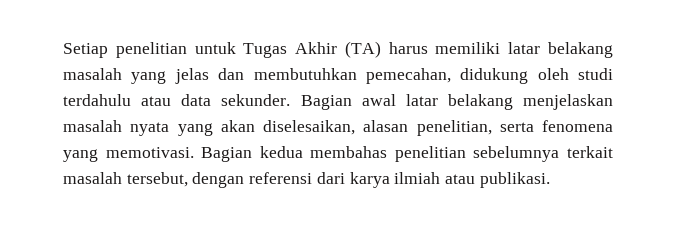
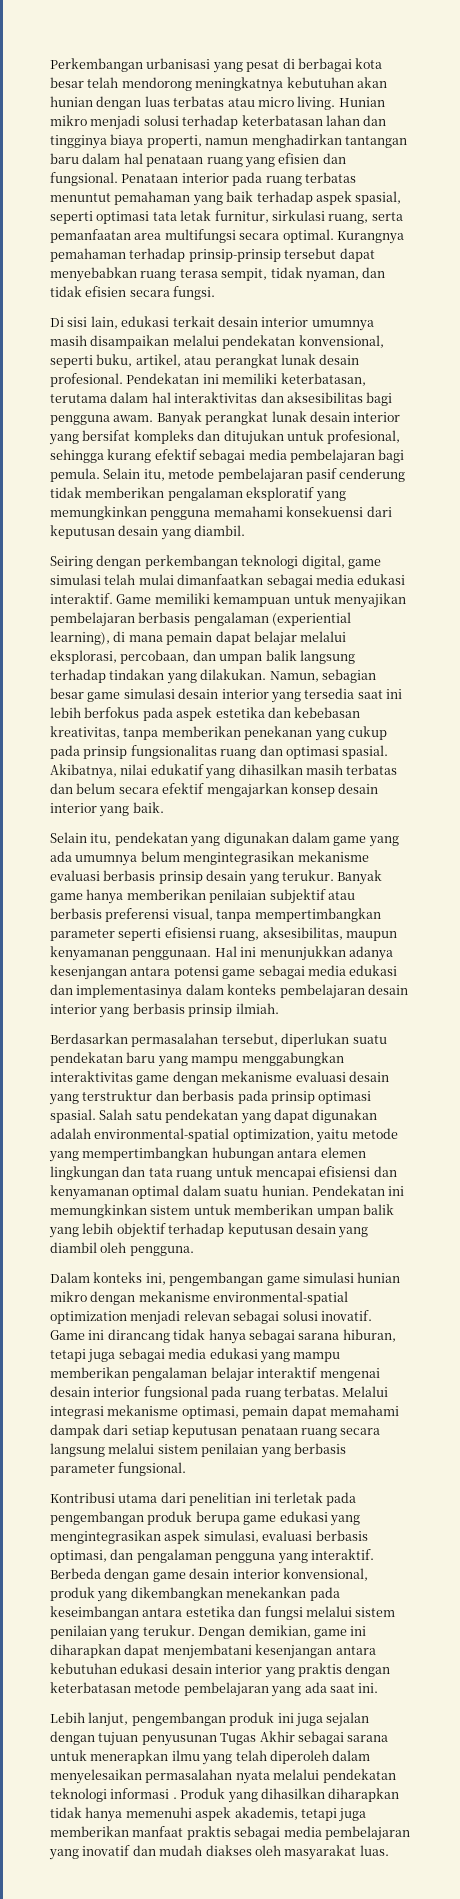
[63,41,613,58] [63,68,613,84] [63,94,613,110] [63,120,613,136] [63,146,613,162] [63,172,550,188] Setiap penelitian untuk Tugas Akhir (TA) harus memiliki latar belakang masalah yang jelas dan membutuhkan pemecahan, didukung oleh studi terdahulu atau data sekunder. Bagian awal latar belakang menjelaskan masalah nyata yang akan diselesaikan, alasan penelitian, serta fenomena yang memotivasi. Bagian kedua membahas penelitian sebelumnya terkait masalah tersebut, dengan referensi dari karya ilmiah atau publikasi. -> [50,58,383,73] [50,77,387,92] [50,96,385,110] [50,115,387,130] [50,134,407,149] [50,153,346,168] [50,172,356,186] [50,191,402,206] [50,210,403,224] [50,229,404,244] [50,248,375,262] [50,267,386,282] [50,286,216,300] [50,316,374,331] [50,335,384,349] [50,354,360,368] [50,373,366,387] [50,392,393,406] [50,411,401,426] [49,430,401,445] [50,449,405,464] [50,468,406,483] [50,487,346,502] [50,506,392,520] [50,525,246,540] [50,555,381,569] [50,574,406,588] [50,593,406,608] [50,612,352,627] [50,631,347,646] [50,650,355,664] [50,669,376,684] [50,688,402,703] [50,707,361,721] [50,726,387,741] [50,745,389,759] [50,764,398,779] [50,783,379,798] [50,802,164,817] [50,832,399,847] [50,851,369,866] [50,870,383,885] [50,889,355,904] [50,908,381,922] [50,927,397,941] [50,946,393,961] [50,965,398,980] [50,984,408,999] [50,1003,279,1018] [50,1033,387,1047] [50,1052,344,1067] [50,1071,389,1085] [49,1090,372,1105] [50,1109,378,1124] [50,1128,398,1143] [49,1147,366,1162] [50,1166,397,1180] [50,1185,405,1200] [50,1204,394,1218] [49,1223,369,1238] [50,1242,194,1256] [50,1272,401,1286] [50,1291,349,1305] [50,1310,372,1325] [50,1329,396,1344] [50,1348,341,1363] [50,1367,380,1382] [50,1386,389,1400] [50,1405,399,1419] [50,1424,381,1438] [50,1443,346,1458] [50,1462,187,1476] [50,1492,357,1506] [50,1511,360,1526] [50,1530,368,1544] [50,1549,374,1564] [50,1568,368,1582] [50,1587,340,1602] [50,1606,396,1620] [50,1625,367,1640] [50,1644,376,1659] [50,1663,391,1678] [50,1682,379,1697] [50,1712,370,1727] [50,1731,389,1746] [50,1750,371,1765] [50,1769,396,1784] [50,1788,400,1803] [50,1807,367,1822] [50,1826,410,1841] [49,1845,389,1860] Perkembangan urbanisasi yang pesat di berbagai kota besar telah mendorong meningkatnya kebutuhan akan hunian dengan luas terbatas atau micro living. Hunian mikro menjadi solusi terhadap keterbatasan lahan dan tingginya biaya properti, namun menghadirkan tantangan baru dalam hal penataan ruang yang efisien dan fungsional. Penataan interior pada ruang terbatas menuntut pemahaman yang baik terhadap aspek spasial, seperti optimasi tata letak furnitur, sirkulasi ruang, serta pemanfaatan area multifungsi secara optimal. Kurangnya pemahaman terhadap prinsip-prinsip tersebut dapat menyebabkan ruang terasa sempit, tidak nyaman, dan tidak efisien secara fungsi. // Di sisi lain, edukasi terkait desain interior umumnya masih disampaikan melalui pendekatan konvensional, seperti buku, artikel, atau perangkat lunak desain profesional. Pendekatan ini memiliki keterbatasan, terutama dalam hal interaktivitas dan aksesibilitas bagi pengguna awam. Banyak perangkat lunak desain interior yang bersifat kompleks dan ditujukan untuk profesional, sehingga kurang efektif sebagai media pembelajaran bagi pemula. Selain itu, metode pembelajaran pasif cenderung tidak memberikan pengalaman eksploratif yang memungkinkan pengguna memahami konsekuensi dari keputusan desain yang diambil. // Seiring dengan perkembangan teknologi digital, game simulasi telah mulai dimanfaatkan sebagai media edukasi interaktif. Game memiliki kemampuan untuk menyajikan pembelajaran berbasis pengalaman (experiential learning), di mana pemain dapat belajar melalui eksplorasi, percobaan, dan umpan balik langsung terhadap tindakan yang dilakukan. Namun, sebagian besar game simulasi desain interior yang tersedia saat ini lebih berfokus pada aspek estetika dan kebebasan kreativitas, tanpa memberikan penekanan yang cukup pada prinsip fungsionalitas ruang dan optimasi spasial. Akibatnya, nilai edukatif yang dihasilkan masih terbatas dan belum secara efektif mengajarkan konsep desain interior yang baik. // Selain itu, pendekatan yang digunakan dalam game yang ada umumnya belum mengintegrasikan mekanisme evaluasi berbasis prinsip desain yang terukur. Banyak game hanya memberikan penilaian subjektif atau berbasis preferensi visual, tanpa mempertimbangkan parameter seperti efisiensi ruang, aksesibilitas, maupun kenyamanan penggunaan. Hal ini menunjukkan adanya kesenjangan antara potensi game sebagai media edukasi dan implementasinya dalam konteks pembelajaran desain interior yang berbasis prinsip ilmiah. // Berdasarkan permasalahan tersebut, diperlukan suatu pendekatan baru yang mampu menggabungkan interaktivitas game dengan mekanisme evaluasi desain yang terstruktur dan berbasis pada prinsip optimasi spasial. Salah satu pendekatan yang dapat digunakan adalah environmental-spatial optimization, yaitu metode yang mempertimbangkan hubungan antara elemen lingkungan dan tata ruang untuk mencapai efisiensi dan kenyamanan optimal dalam suatu hunian. Pendekatan ini memungkinkan sistem untuk memberikan umpan balik yang lebih objektif terhadap keputusan desain yang diambil oleh pengguna. // Dalam konteks ini, pengembangan game simulasi hunian mikro dengan mekanisme environmental-spatial optimization menjadi relevan sebagai solusi inovatif. Game ini dirancang tidak hanya sebagai sarana hiburan, tetapi juga sebagai media edukasi yang mampu memberikan pengalaman belajar interaktif mengenai desain interior fungsional pada ruang terbatas. Melalui integrasi mekanisme optimasi, pemain dapat memahami dampak dari setiap keputusan penataan ruang secara langsung melalui sistem penilaian yang berbasis parameter fungsional. // Kontribusi utama dari penelitian ini terletak pada pengembangan produk berupa game edukasi yang mengintegrasikan aspek simulasi, evaluasi berbasis optimasi, dan pengalaman pengguna yang interaktif. Berbeda dengan game desain interior konvensional, produk yang dikembangkan menekankan pada keseimbangan antara estetika dan fungsi melalui sistem penilaian yang terukur. Dengan demikian, game ini diharapkan dapat menjembatani kesenjangan antara kebutuhan edukasi desain interior yang praktis dengan keterbatasan metode pembelajaran yang ada saat ini. // Lebih lanjut, pengembangan produk ini juga sejalan dengan tujuan penyusunan Tugas Akhir sebagai sarana untuk menerapkan ilmu yang telah diperoleh dalam menyelesaikan permasalahan nyata melalui pendekatan teknologi informasi . Produk yang dihasilkan diharapkan tidak hanya memenuhi aspek akademis, tetapi juga memberikan manfaat praktis sebagai media pembelajaran yang inovatif dan mudah diakses oleh masyarakat luas.

